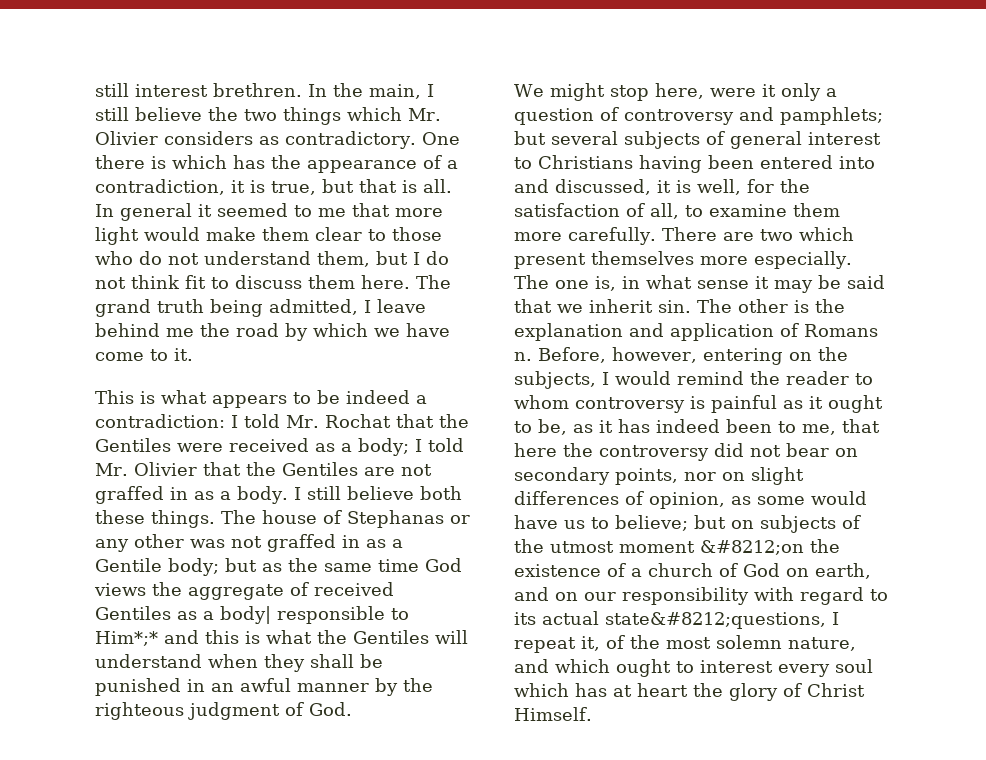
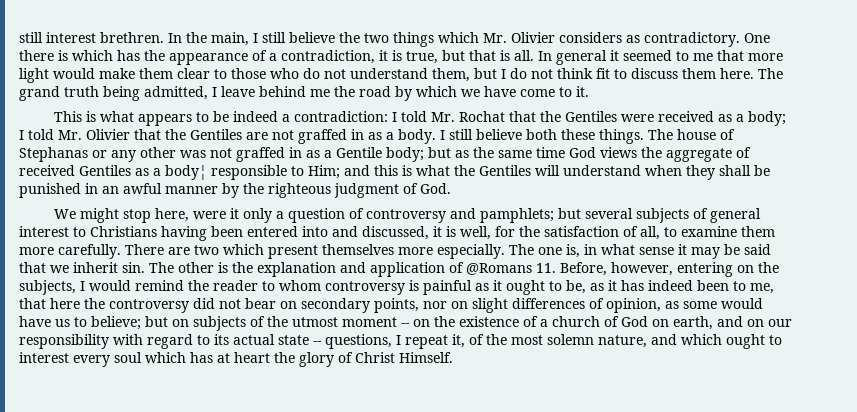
[220,606,271,624] body| -> [165,165,207,180] body¦
[95,631,158,646] Him*;* -> [308,165,340,179] Him;
[804,324,878,337] [514,352,532,361] Romans n. -> [466,263,556,275] @Romans 11.
[700,540,804,555] &#8212;on -> [401,319,430,327] -- on
[605,612,826,629] state&#8212;questions, -> [278,334,392,349] state -- questions,

